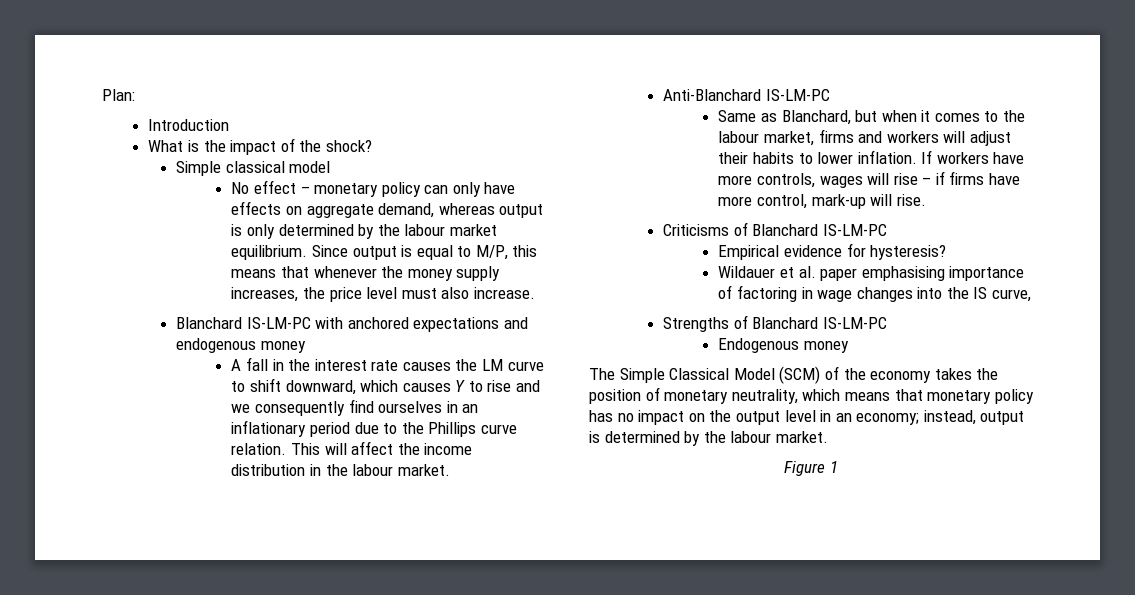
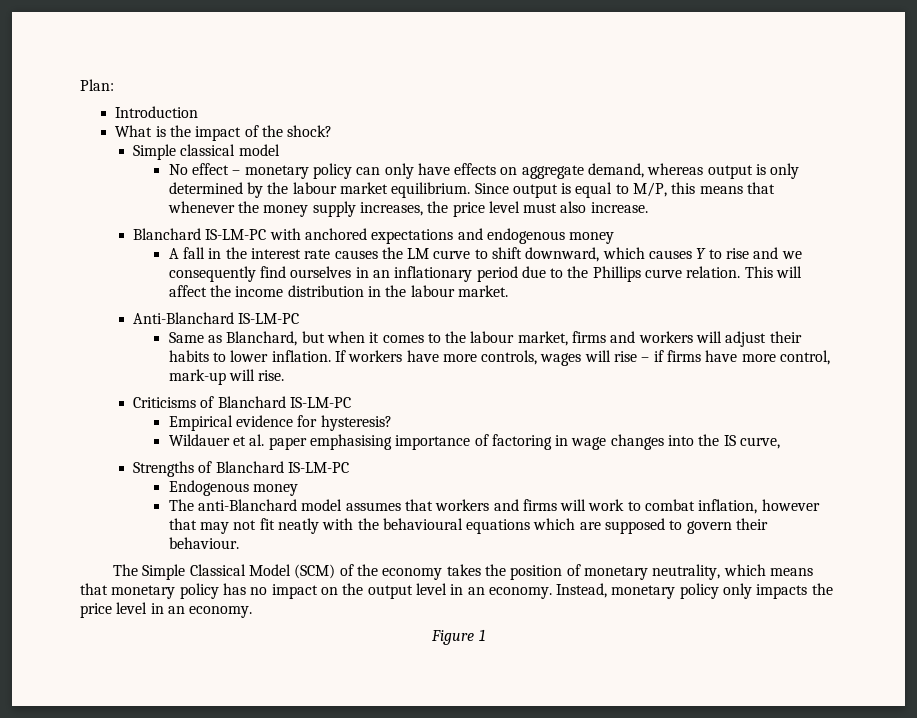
(849, 347) none -> [168,499,820,514] [168,518,769,534] [168,537,239,549] // The anti-Blanchard model assumes that workers and firms will work to combat inflation, however that may not fit neatly with the behavioural equations which are supposed to govern their behaviour.
[856,410,1025,425] [589,431,828,446] economy; instead, output is determined by the labour market. -> [488,583,833,599] [80,602,253,618] economy. Instead, monetary policy only impacts the price level in an economy.

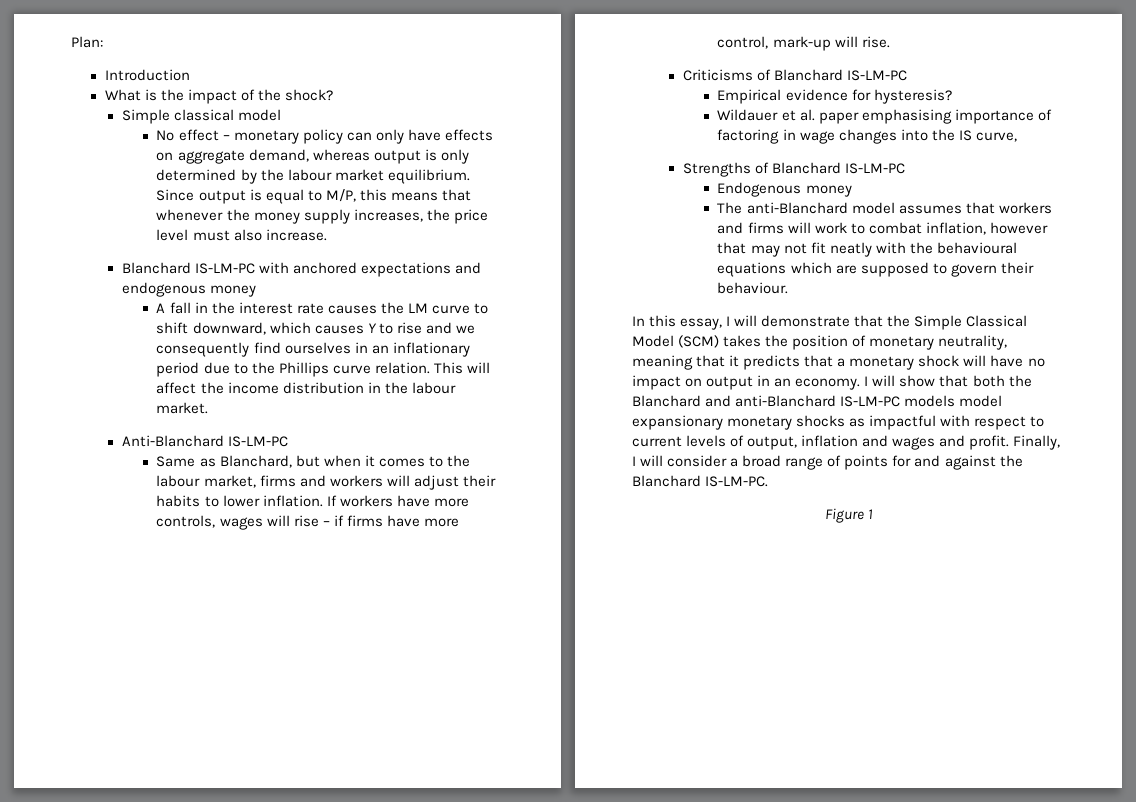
[113,564,139,576] The -> [632,315,911,330] In this essay, I will demonstrate that the
[339,564,443,580] of the economy -> (720, 341) none
[723,564,813,576] [80,583,833,599] [80,602,253,618] which means that monetary policy has no impact on the output level in an economy. Instead, monetary policy only impacts the price level in an economy. -> [632,355,1045,370] [632,375,1032,390] [632,395,1003,407] [632,415,1045,430] [632,435,1061,450] [632,455,1023,470] [632,475,769,487] meaning that it predicts that a monetary shock will have no impact on output in an economy. I will show that both the Blanchard and anti-Blanchard IS-LM-PC models model expansionary monetary shocks as impactful with respect to current levels of output, inflation and wages and profit. Finally, I will consider a broad range of points for and against the Blanchard IS-LM-PC.

